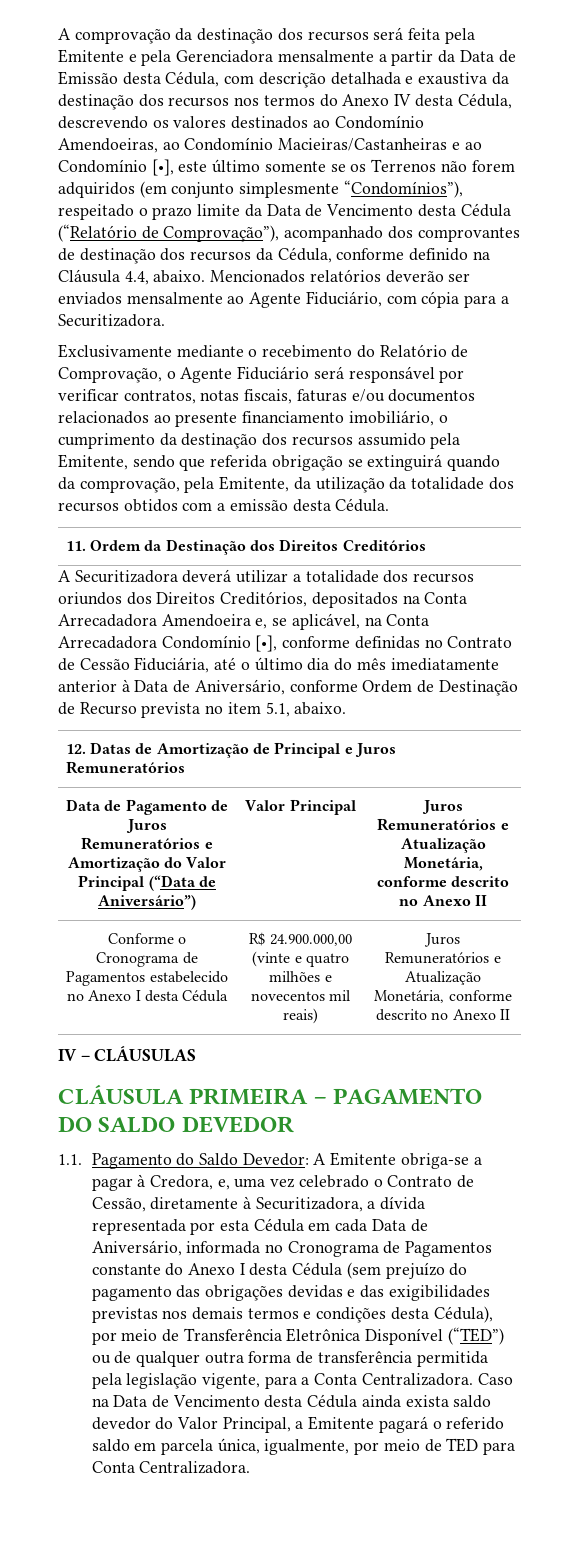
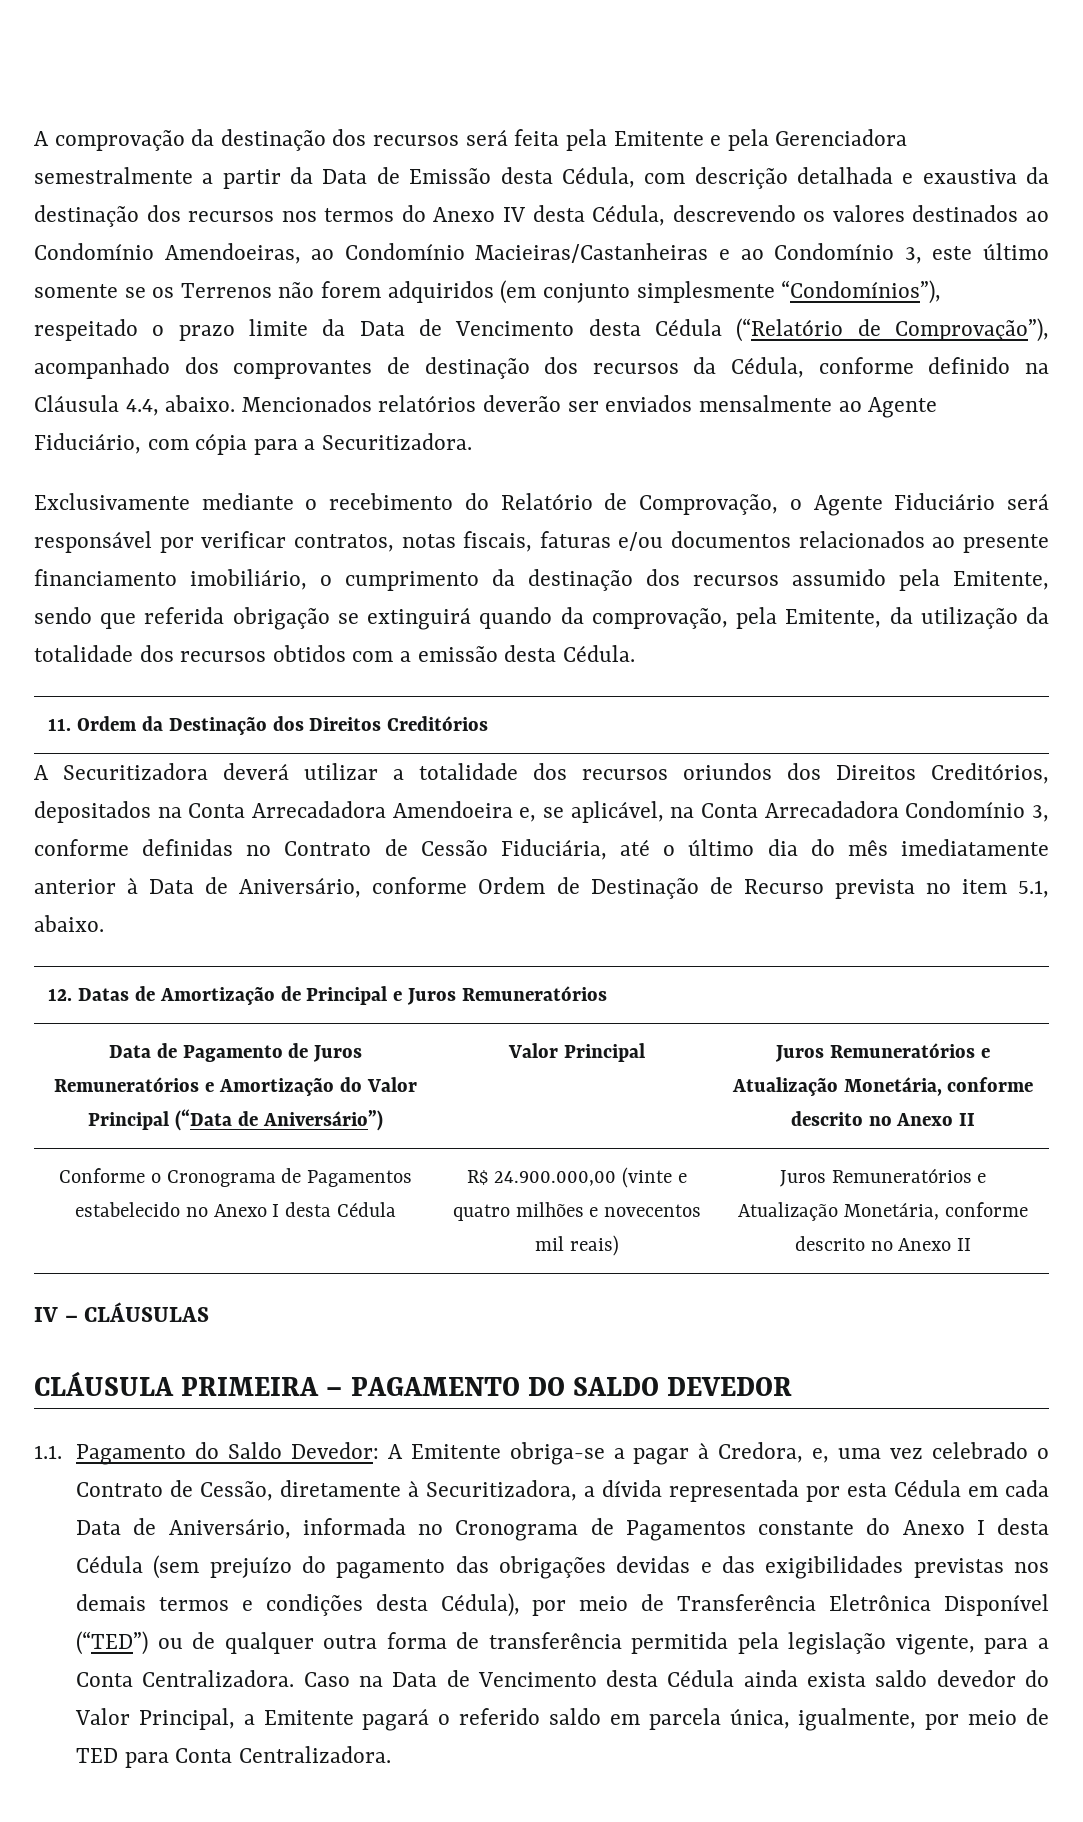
[277,50,374,62] mensalmente -> [34,167,193,184] semestralmente
[151,159,174,176] [•], -> [904,247,922,264] 3,
[255,635,278,652] [•], -> [1031,805,1049,822] 3,

